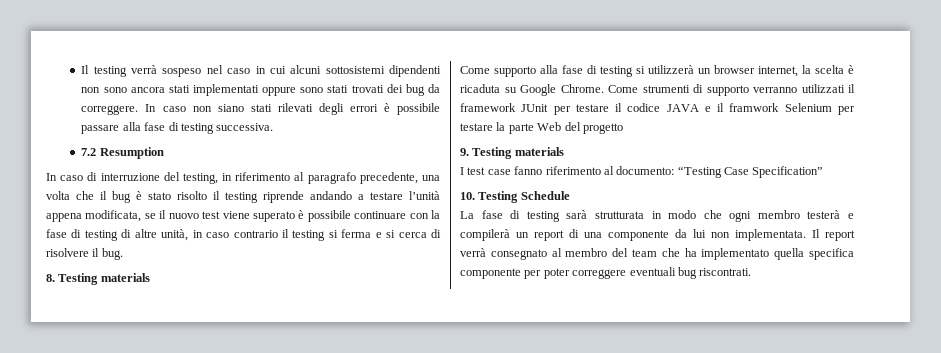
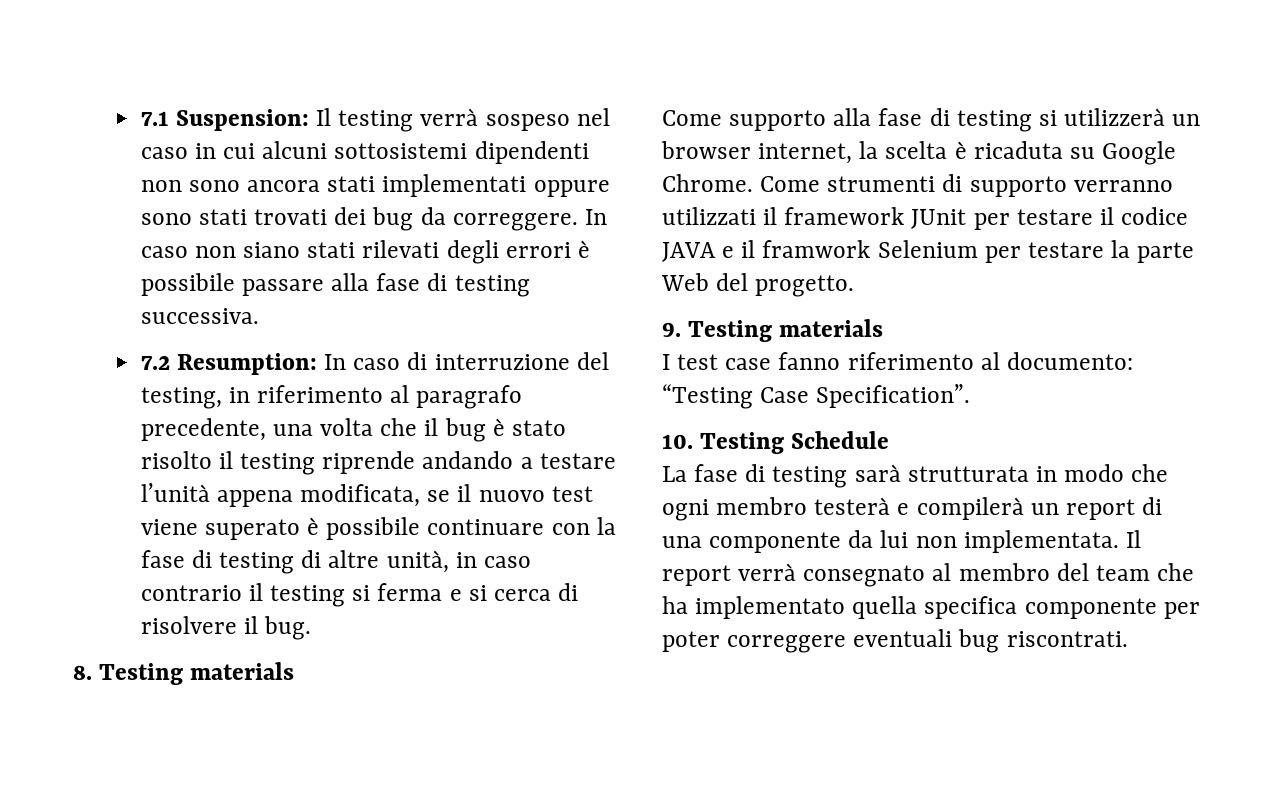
(81, 69) none -> [140,109,309,131] 7.1 Suspension:
[99,147,164,159] Resumption // -> [176,353,317,375] Resumption:
[582,123,623,134] progetto -> [755,275,855,297] progetto.
[752,166,824,178] Specification” -> [816,384,971,408] Specification”.

